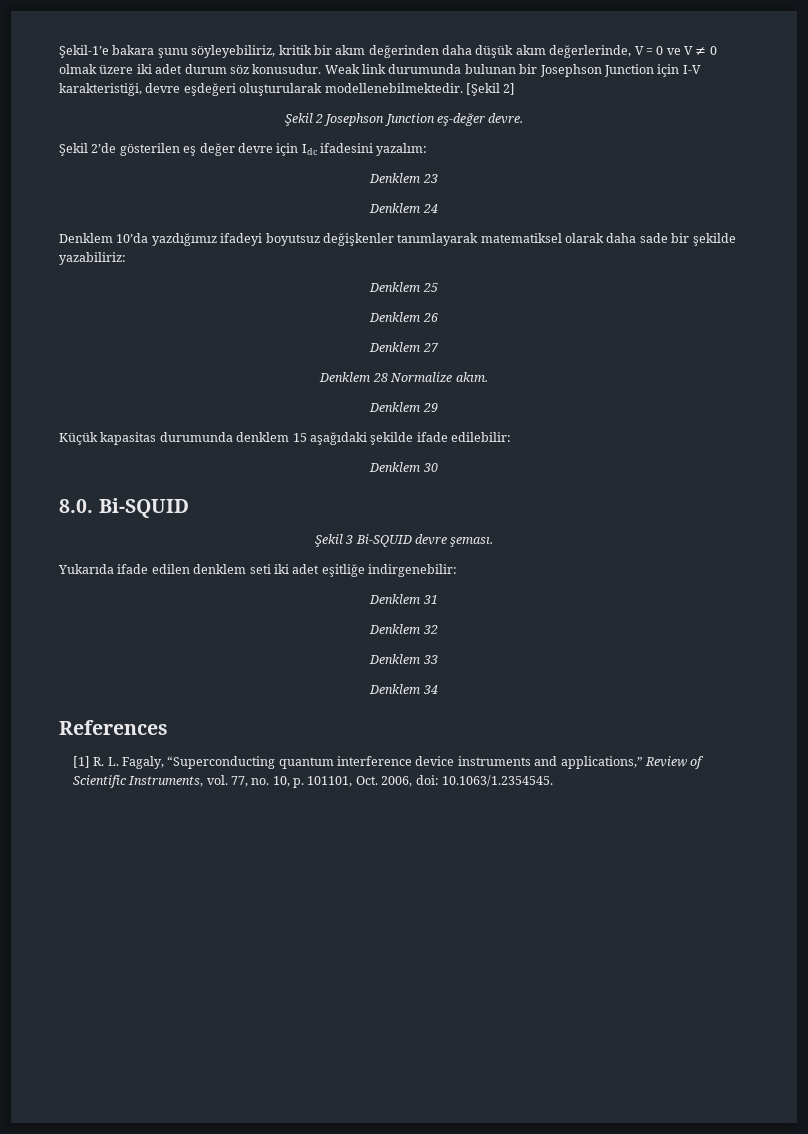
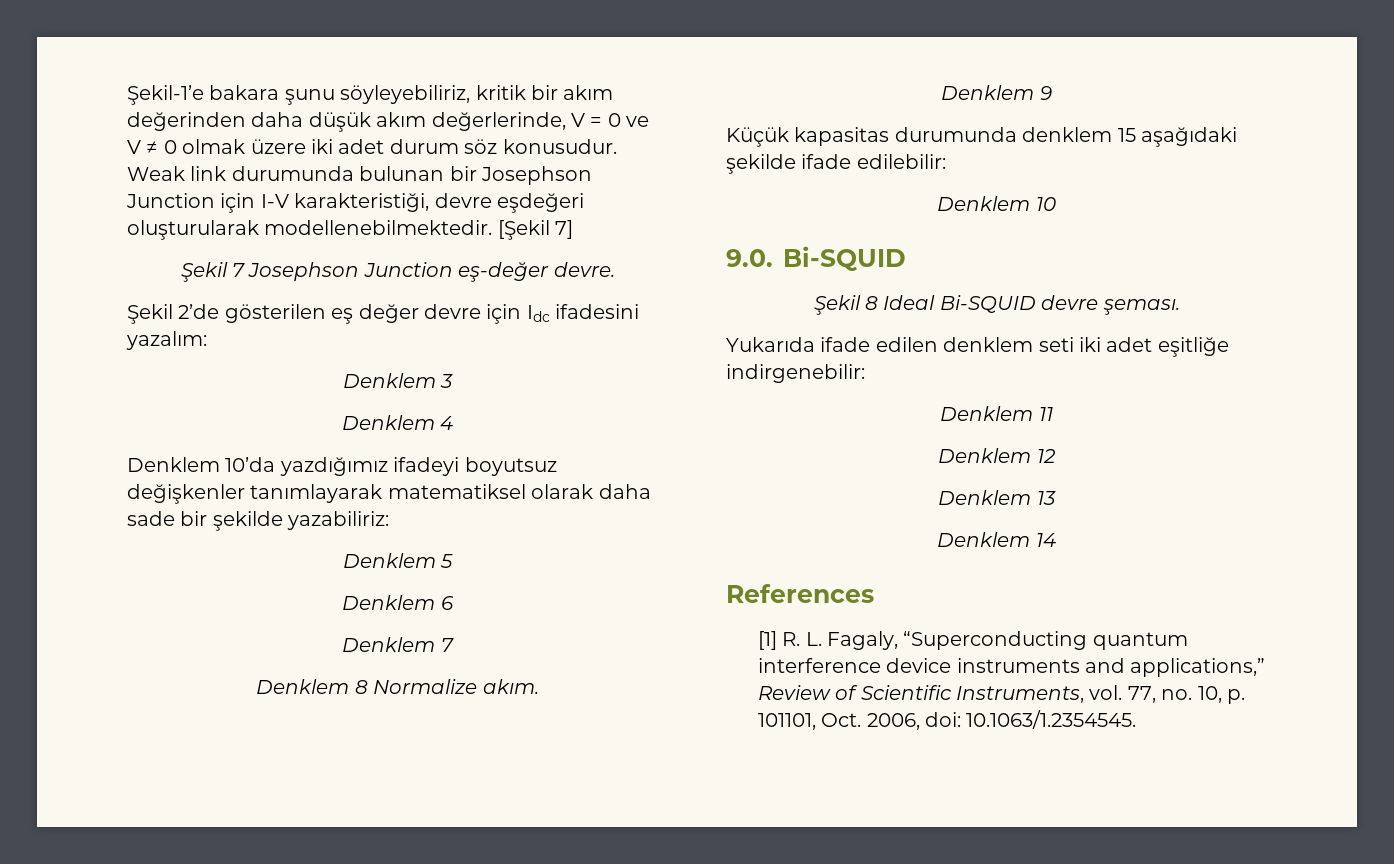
[503,83,516,95] [284,113,323,126] 2] // Şekil 2 -> [555,220,574,239] [180,262,245,282] 7] // Şekil 7
[422,174,438,183] [369,203,438,213] 23 // Denklem 24 -> [440,374,454,388] [341,415,454,430] 3 // Denklem 4
[422,283,438,292] [369,312,438,322] [369,342,439,352] [319,372,388,382] 25 // Denklem 26 // Denklem 27 // Denklem 28 -> [440,554,454,568] [342,595,454,610] [342,637,454,652] [256,679,368,694] 5 // Denklem 6 // Denklem 7 // Denklem 8
[422,403,438,412] 29 -> [1039,86,1052,100] 9
[422,463,438,472] [59,499,93,513] 30 // 8.0. -> [1035,197,1056,211] [726,249,773,267] 10 // 9.0.
[345,535,354,544] 3 -> [864,295,936,310] 8 Ideal
[422,595,438,604] [369,624,438,634] [369,654,438,664] [369,684,438,694] 31 // Denklem 32 // Denklem 33 // Denklem 34 -> [1038,407,1053,421] [938,448,1056,463] [938,490,1056,505] [937,532,1056,547] 11 // Denklem 12 // Denklem 13 // Denklem 14

